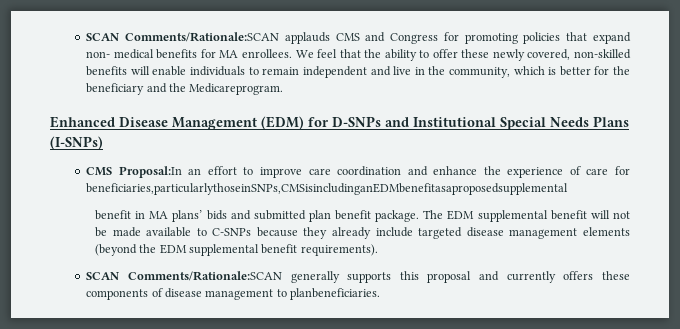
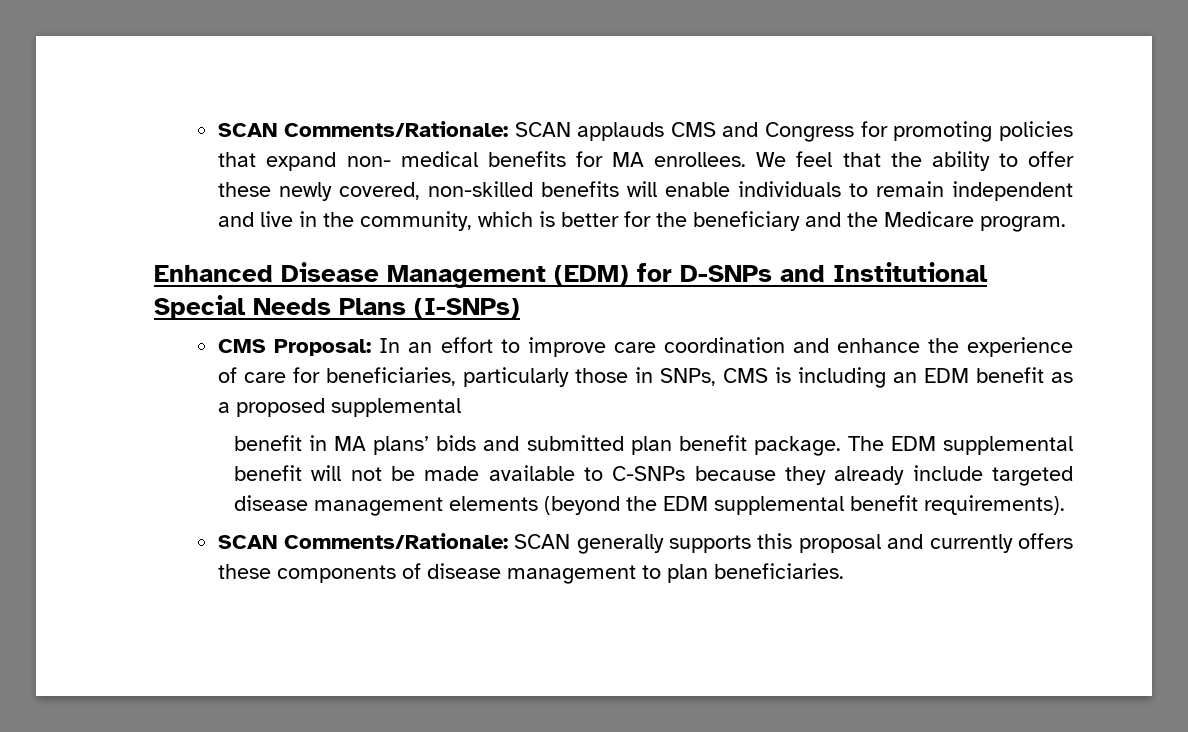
[86,32,280,42] SCAN Comments/Rationale:SCAN -> [218,121,571,137] SCAN Comments/Rationale: SCAN
[189,83,284,95] Medicareprogram. -> [884,211,1067,232] Medicare program.
[118,166,182,178] Proposal:In -> [274,338,401,356] Proposal: In
[86,183,569,195] beneficiaries,particularlythoseinSNPs,CMSisincludinganEDMbenefitasaproposedsupplemental -> [326,367,1073,388] [218,398,462,417] beneficiaries, particularly those in SNPs, CMS is including an EDM benefit as a proposed supplemental
[127,271,282,281] Comments/Rationale:SCAN -> [283,533,571,549] Comments/Rationale: SCAN
[290,288,381,300] planbeneficiaries. -> [667,563,845,583] plan beneficiaries.

